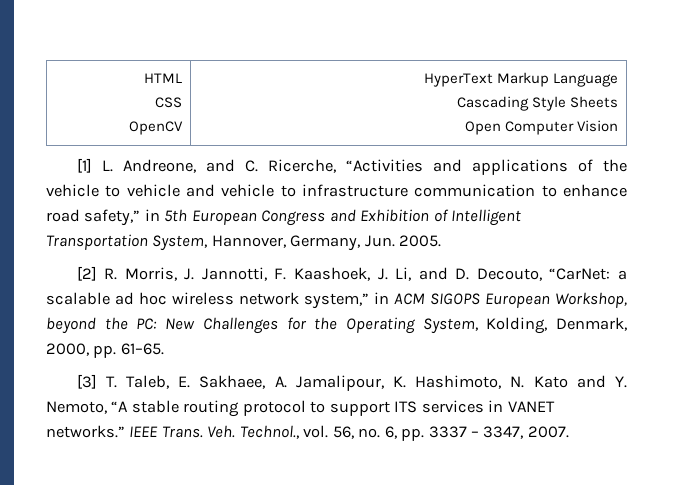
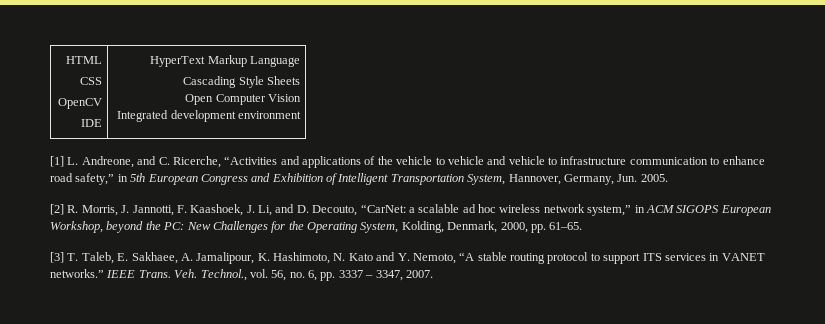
(184, 128) none -> [80,119,102,127] // IDE
(619, 126) none -> [117,110,301,122] // Integrated development environment

